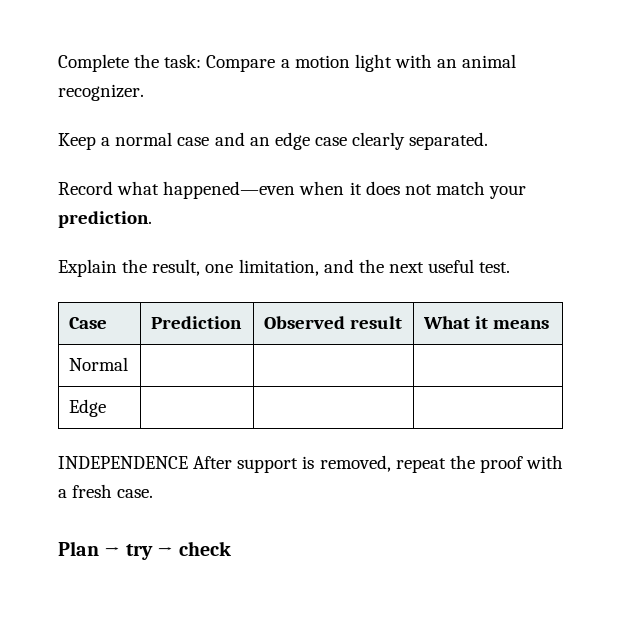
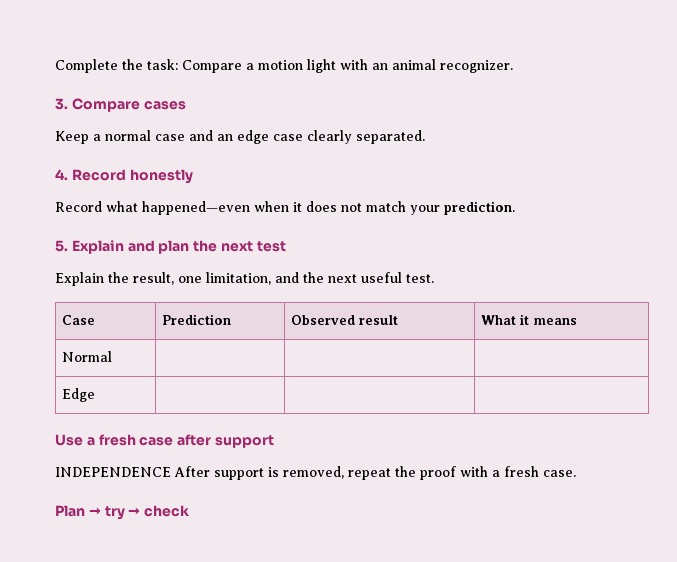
(144, 92) none -> [55,98,186,112] // 3. Compare cases
(489, 141) none -> [55,169,193,184] // 4. Record honestly
(152, 219) none -> [55,240,286,254] // 5. Explain and plan the next test
(107, 408) none -> [55,434,274,448] // Use a fresh case after support

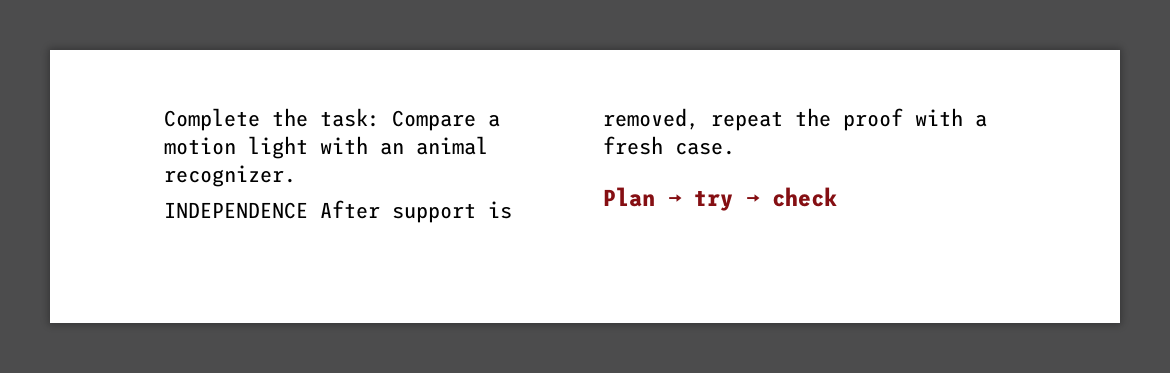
[55,98,186,112] [55,130,425,144] [55,169,193,184] [55,201,515,215] [55,240,286,254] [55,272,434,286] [62,315,96,325] [162,314,232,325] [291,315,399,325] [481,314,578,325] [62,351,113,362] [62,388,96,402] [55,434,274,448] // 3. Compare cases // Keep a normal case and an edge case clearly separated. // 4. Record honestly // Record what happened—even when it does not match your prediction. // 5. Explain and plan the next test // Explain the result, one limitation, and the next useful test. // Case | Prediction | Observed result | What it means // Normal | | | // Edge | | | // Use a fresh case after support -> (296, 176) none

